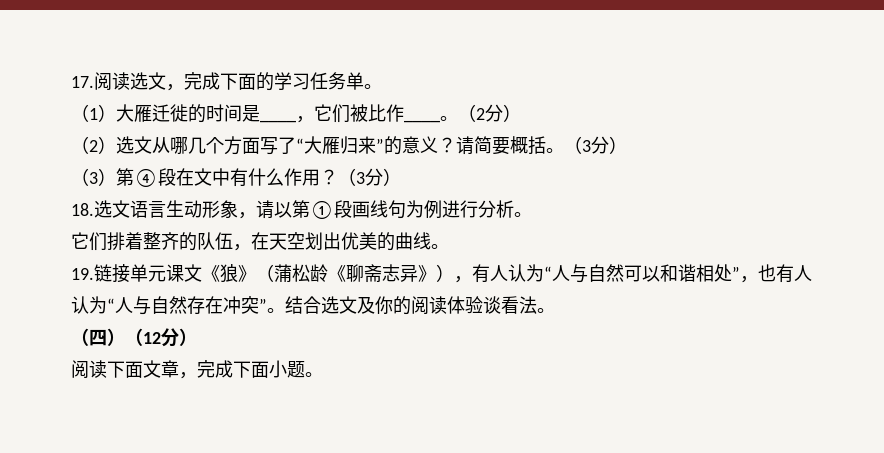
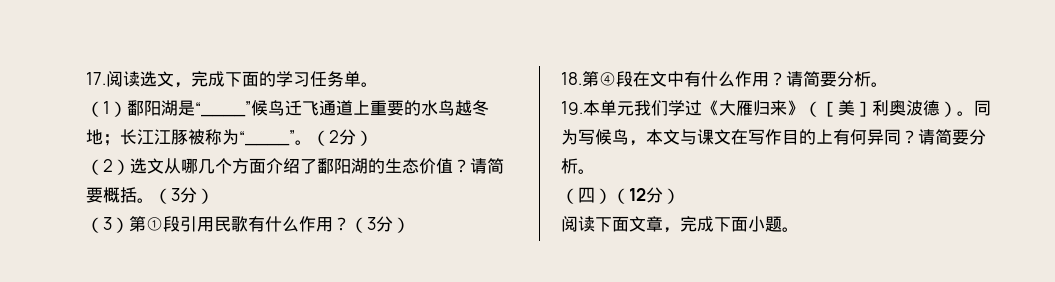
[116,104,440,123] 大雁迁徙的时间是____，它们被比作____ -> [127,100,489,117] [86,129,295,146] 鄱阳湖是“____”候鸟迁飞通道上重要的水鸟越冬地；长江江豚被称为“____”
[260,136,438,155] 写了“大雁归来”的意义 -> [266,158,453,174] 介绍了鄱阳湖的生态价值
[134,168,230,187] ④段在文中 -> [146,216,248,232] ①段引用民歌
[94,200,532,219] [71,232,449,251] [71,264,812,283] [71,296,537,315] 选文语言生动形象，请以第①段画线句为例进行分析。 // 它们排着整齐的队伍，在天空划出优美的曲线。 // 19.链接单元课文《狼》（蒲松龄《聊斋志异》），有人认为“人与自然可以和谐相处”，也有人认为“人与自然存在冲突”。结合选文及你的阅读体验谈看法 -> [582,71,888,87] [561,100,991,117] [561,129,986,146] [561,158,578,174] 第④段在文中有什么作用？请简要分析。 // 19.本单元我们学过《大雁归来》（［美］利奥波德）。同为写候鸟，本文与课文在写作目的上有何异同？请简要分析

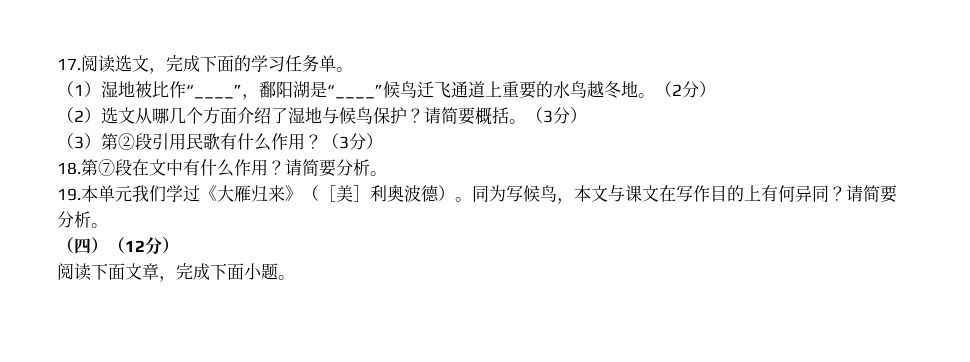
(127, 109) none -> [101,81,259,100] 湿地被比作“____”，
[103,129,295,146] ；长江江豚被称为“____” -> (638, 89) none
[317,158,453,174] 鄱阳湖的生态价值 -> [288,107,407,124] 湿地与候鸟保护
[146,217,163,231] ① -> [118,133,135,150] ②
[599,72,616,86] ④ -> [98,159,115,176] ⑦

